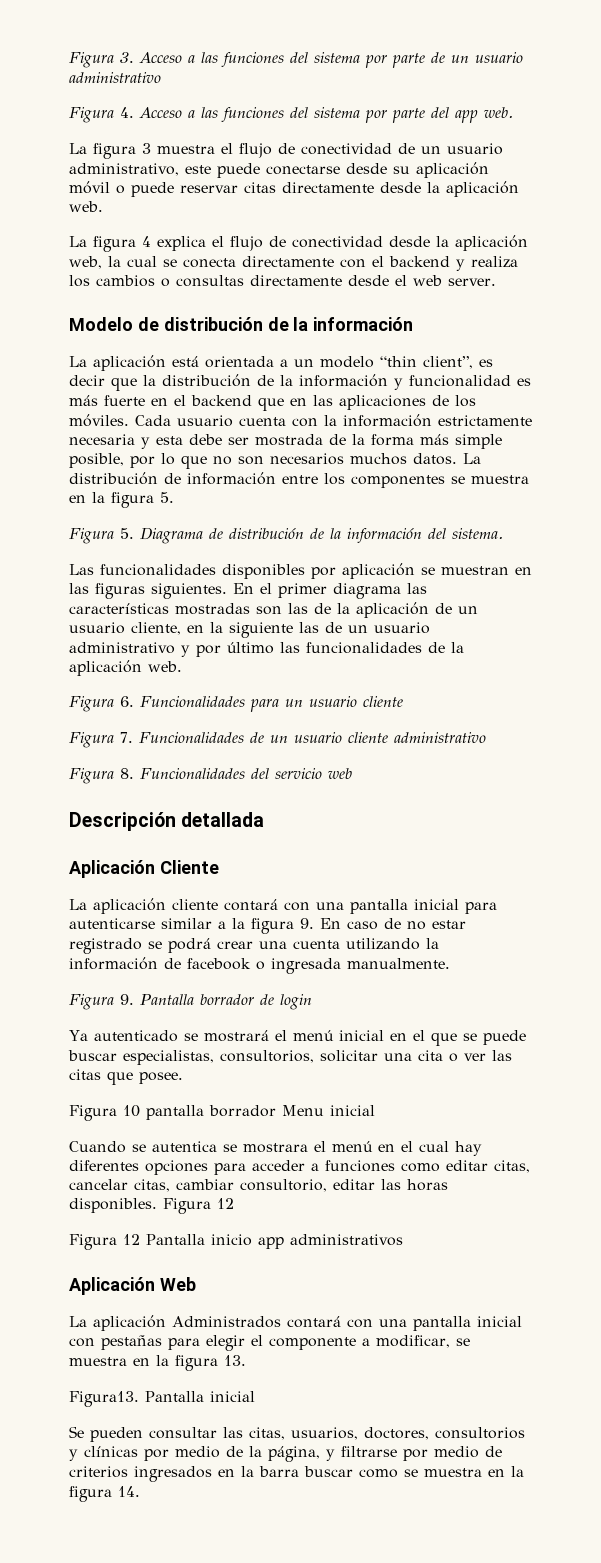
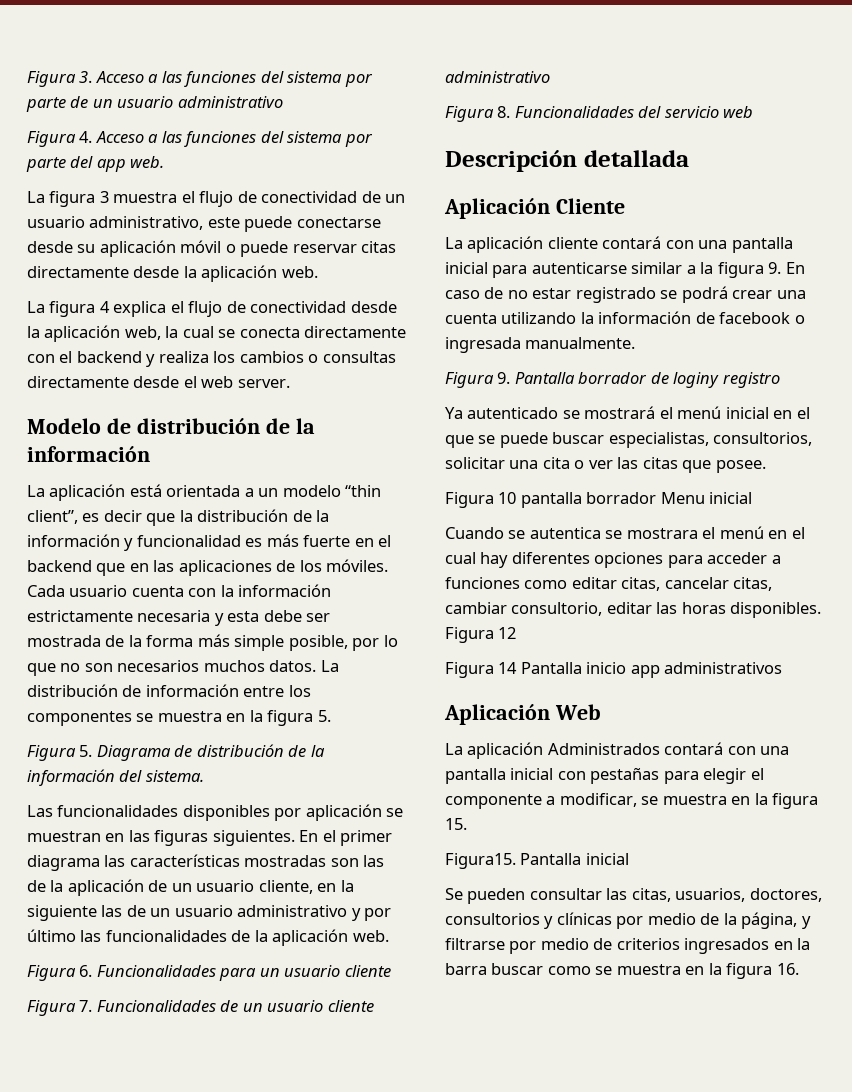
[280,994,312,1010] login -> [673,372,780,388] loginy registro
[123,1234,140,1245] 12 -> [498,662,518,674] 14
[224,1355,246,1366] [69,1391,139,1407] 13. // Figura13. -> [445,818,467,830] [445,853,516,869] 15. // Figura15.
[118,1486,140,1497] 14. -> [776,963,799,975] 16.

